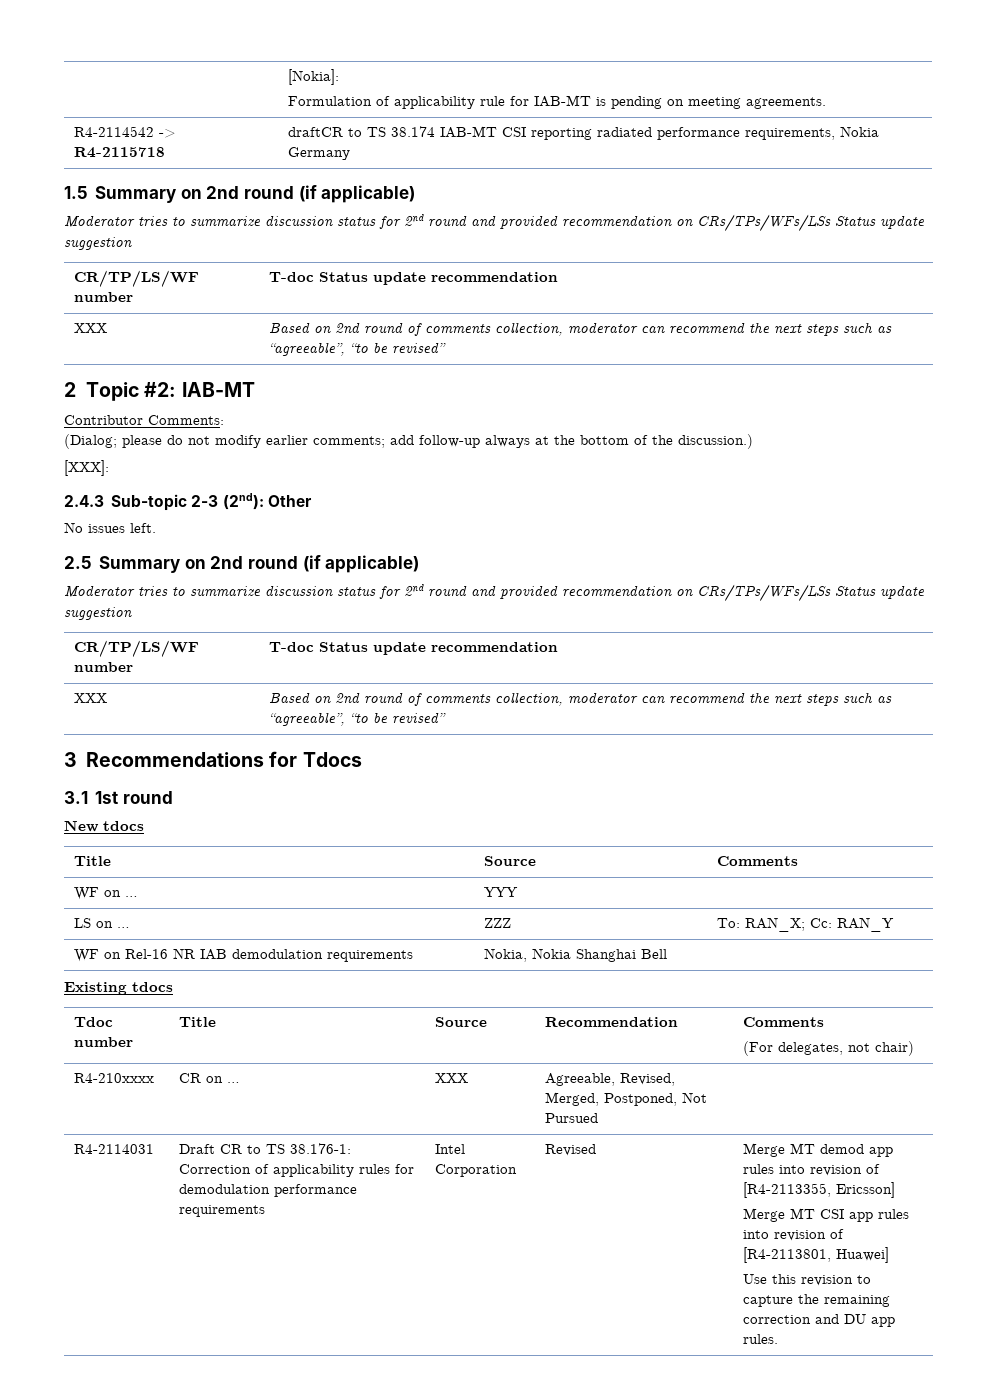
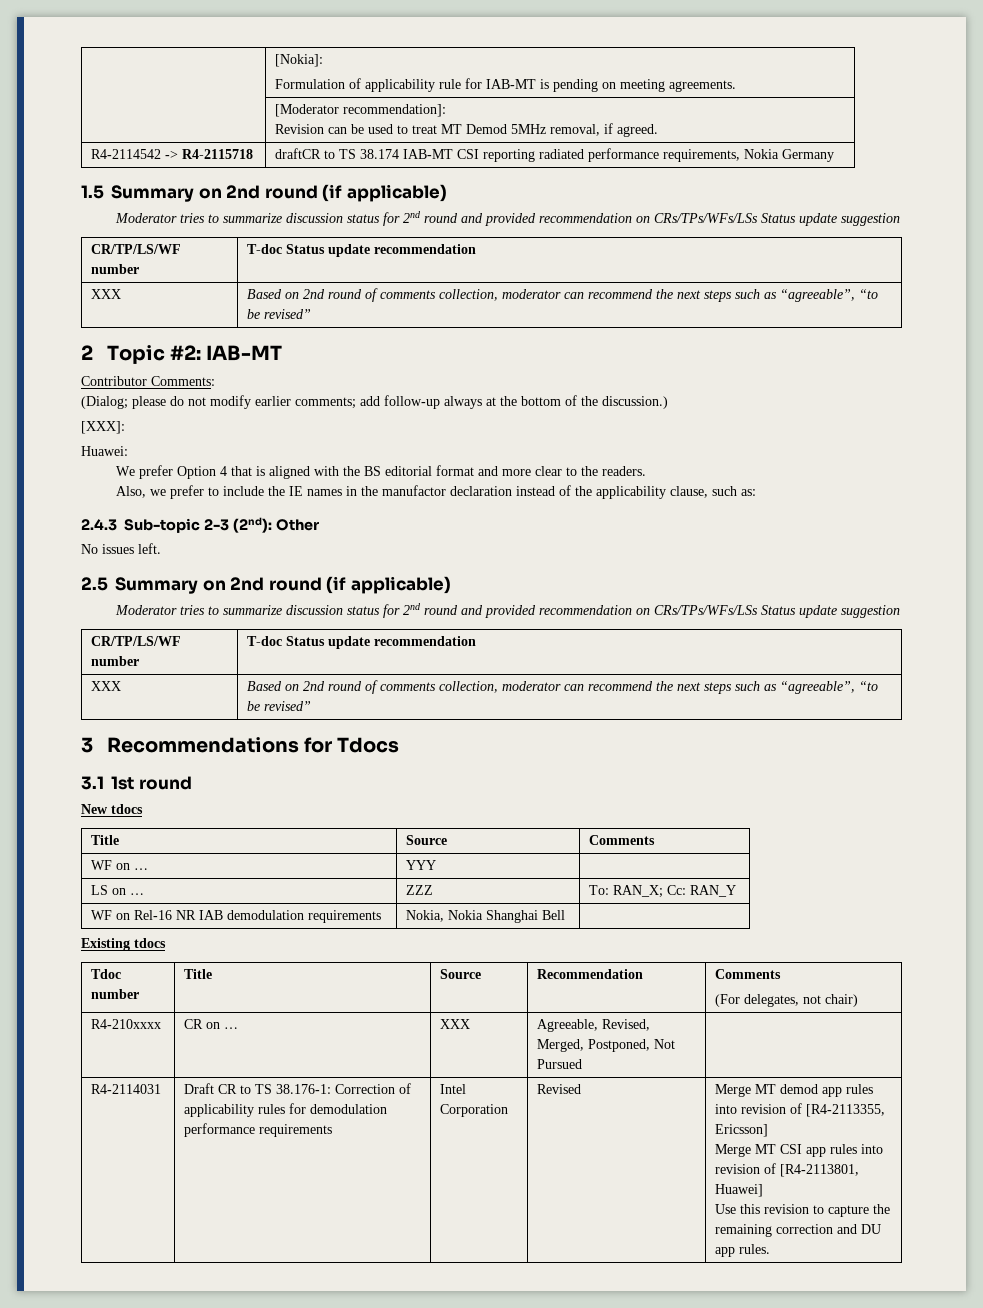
(827, 103) none -> [274,104,446,117] [274,123,658,137] // | [Moderator recommendation]: // Revision can be used to treat MT Demod 5MHz removal, if agreed.
(109, 468) none -> [81,446,128,456] [116,465,647,479] [116,485,757,499] // Huawei: // We prefer Option 4 that is aligned with the BS editorial format and more clear to the readers. // Also, we prefer to include the IE names in the manufactor declaration instead of the applicability clause, such as:

